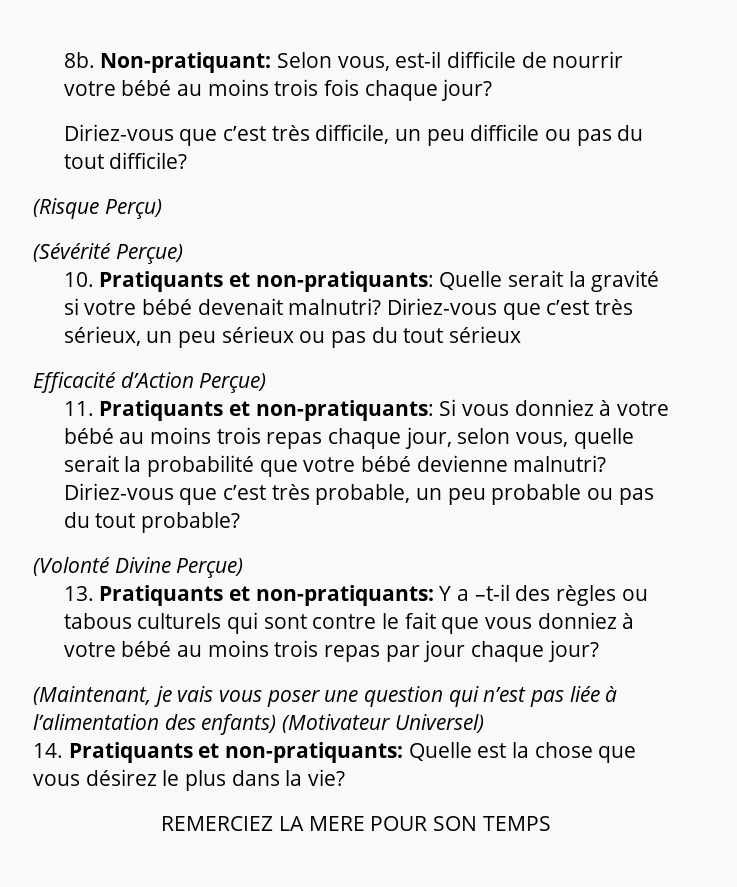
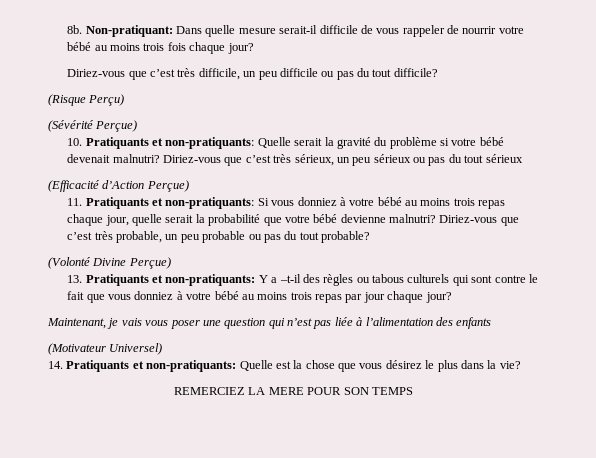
[276,51,516,71] Selon vous, est-il difficile -> [176,25,445,37] Dans quelle mesure serait-il difficile de vous rappeler
(660, 281) none -> [374,137,437,149] du problème
[33,372,116,393] Efficacité -> [48,180,99,192] (Efficacité
[457,428,568,447] selon vous, -> (129, 220) none
[33,686,151,705] (Maintenant, -> [47,318,106,329] Maintenant,
[201,714,277,735] enfants) -> [456,317,492,329] enfants //

